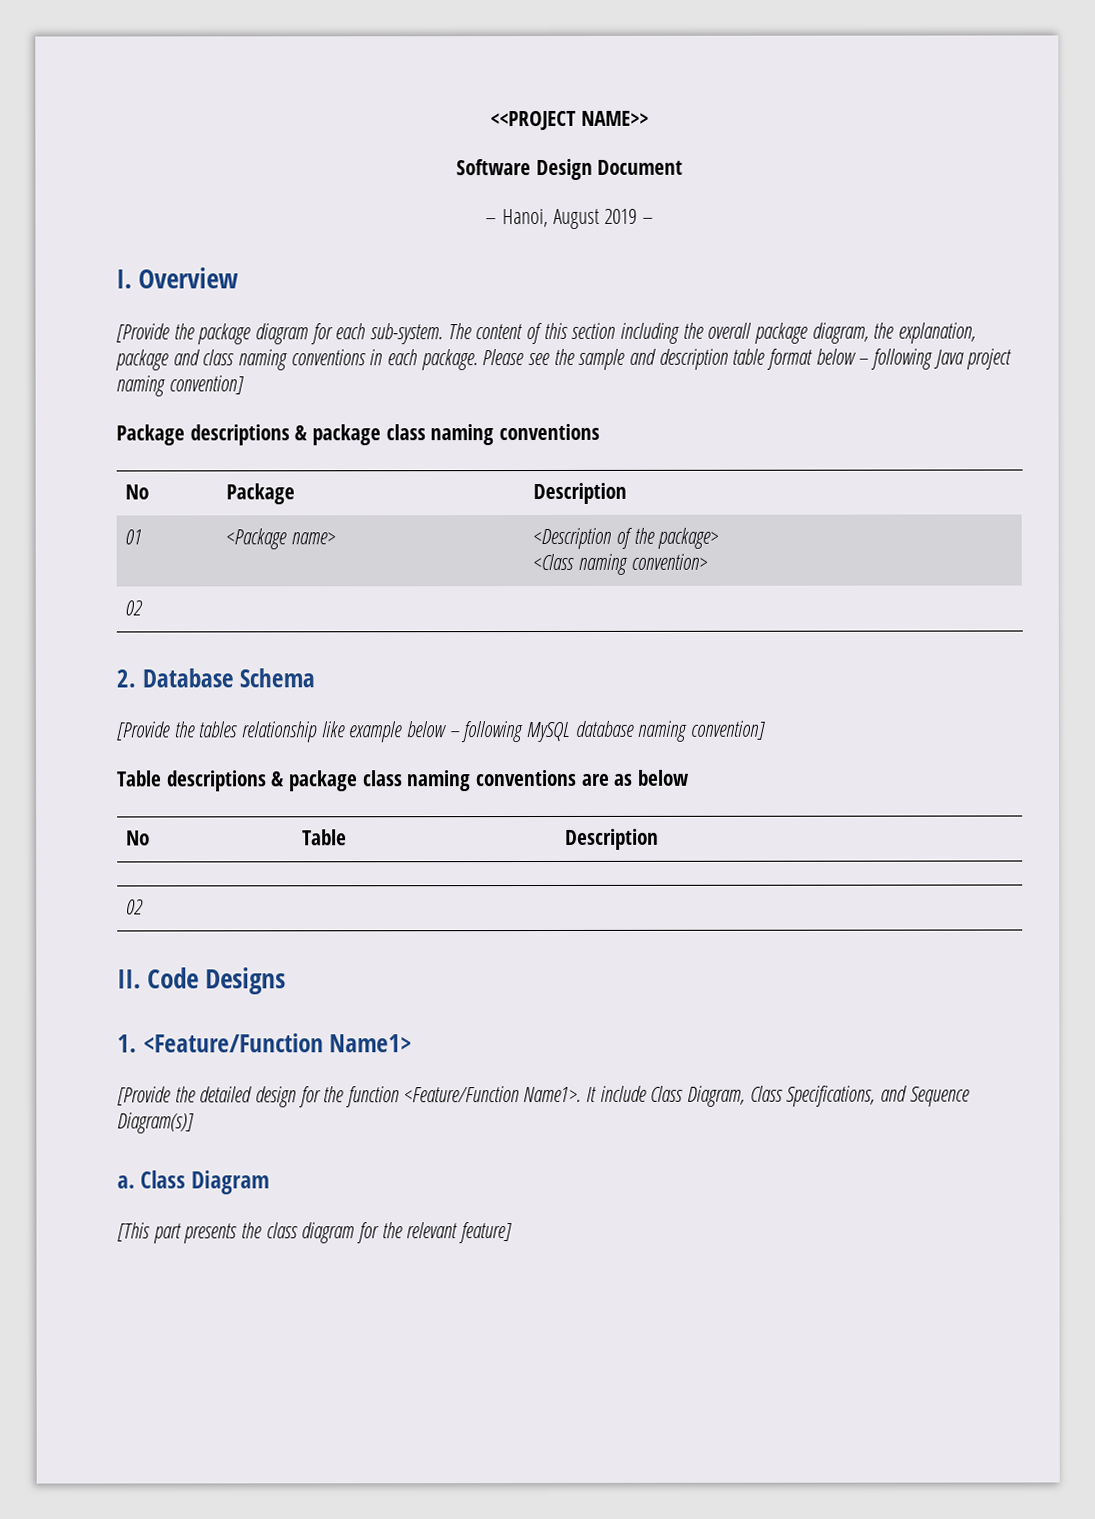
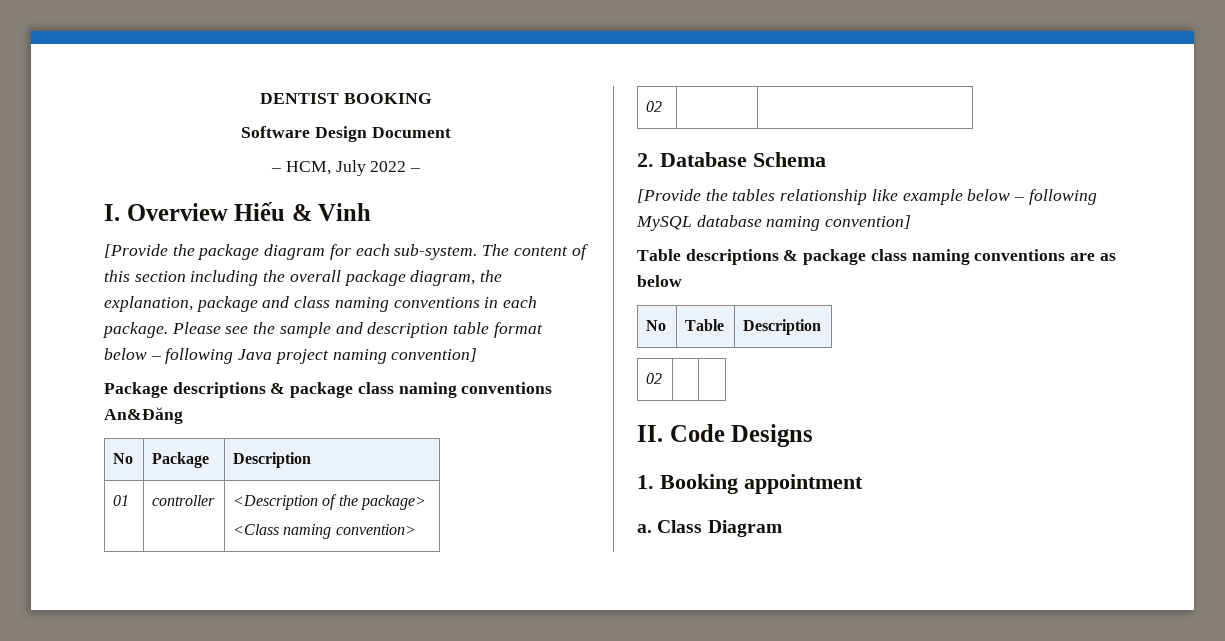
[490,110,649,131] <<PROJECT NAME>> -> [260,93,432,104] DENTIST BOOKING
[501,208,638,229] Hanoi, August 2019 -> [285,160,407,176] HCM, July 2022
(240, 278) none -> [234,202,372,221] Hiếu & Vinh
(601, 432) none -> [104,407,183,424] An&Đăng
[226,528,337,550] <Package name> -> [152,495,216,506] controller
[142,1033,413,1053] [117,1085,970,1108] [117,1112,194,1134] [117,1170,271,1195] [117,1222,513,1244] <Feature/Function Name1> // [Provide the detailed design for the function <Feature/Function Name1>. It include Class Diagram, Class Specifications, and Sequence Diagram(s)] // a. Class Diagram // [This part presents the class diagram for the relevant feature] -> [660,474,863,494] [637,520,782,537] Booking appointment // a. Class Diagram

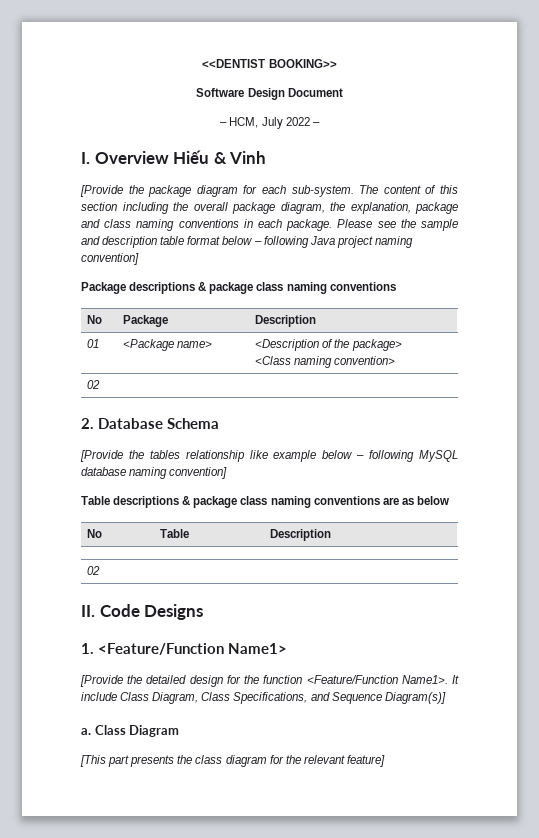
[260,93,432,104] DENTIST BOOKING -> [202,59,337,68] <<DENTIST BOOKING>>
[104,407,183,424] An&Đăng -> (396, 286) none
[152,495,216,506] controller -> [123,339,213,351] <Package name>
[660,474,863,494] [637,520,782,537] Booking appointment // a. Class Diagram -> [98,643,288,655] [80,675,459,687] [81,692,446,704] [81,725,180,737] [80,755,385,767] <Feature/Function Name1> // [Provide the detailed design for the function <Feature/Function Name1>. It include Class Diagram, Class Specifications, and Sequence Diagram(s)] // a. Class Diagram // [This part presents the class diagram for the relevant feature]

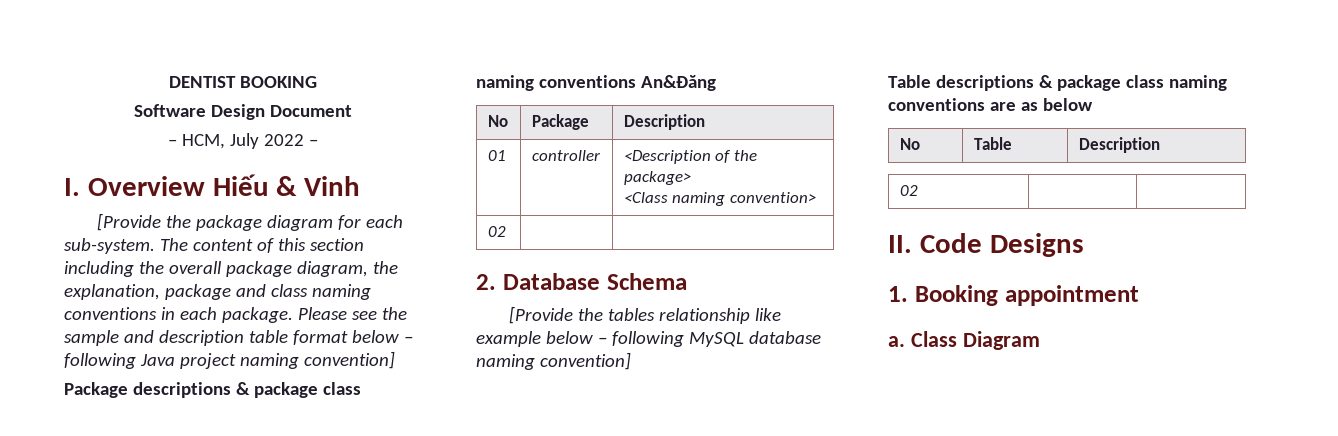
[202,59,337,68] <<DENTIST BOOKING>> -> [169,76,317,88] DENTIST BOOKING
(396, 286) none -> [640,75,716,91] An&Đăng
[123,339,213,351] <Package name> -> [531,150,600,161] controller
[98,643,288,655] [80,675,459,687] [81,692,446,704] [81,725,180,737] [80,755,385,767] <Feature/Function Name1> // [Provide the detailed design for the function <Feature/Function Name1>. It include Class Diagram, Class Specifications, and Sequence Diagram(s)] // a. Class Diagram // [This part presents the class diagram for the relevant feature] -> [914,285,1139,306] [888,331,1040,350] Booking appointment // a. Class Diagram

